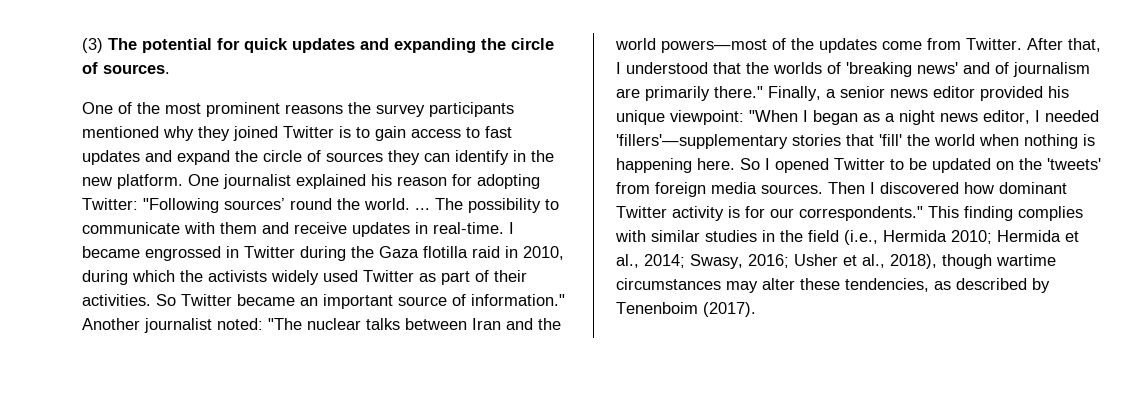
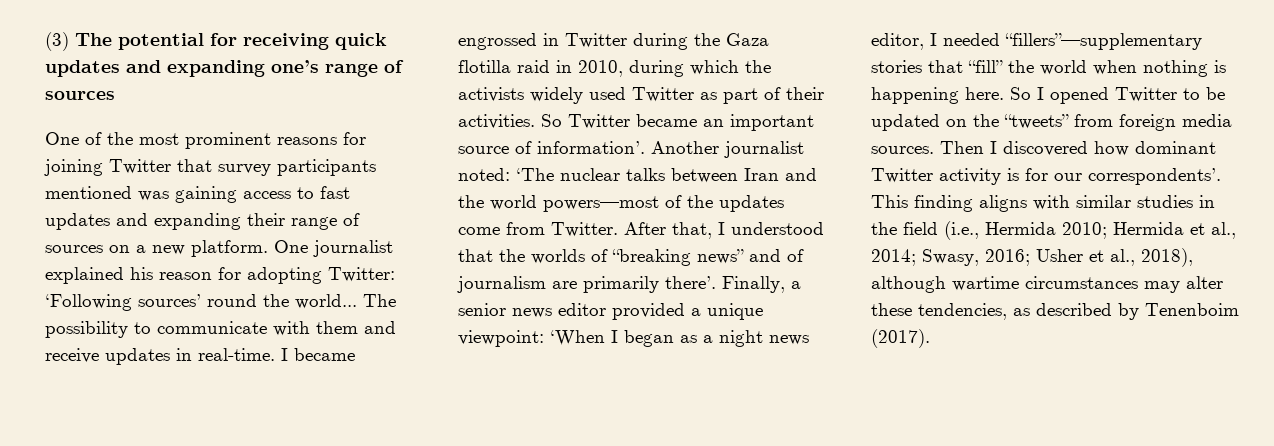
(240, 44) none -> [243,33,329,50] receiving
[481,38,554,50] [82,62,170,74] the circle of sources. -> [271,60,404,77] [45,91,115,100] one’s range of sources
[348,102,514,117] [82,126,406,141] the survey participants mentioned why they joined Twitter is to gain -> [343,132,366,145] [44,159,376,176] [45,186,237,203] for joining Twitter that survey participants mentioned was gaining
[177,150,554,165] expand the circle of sources they can identify in the -> [154,213,360,230] [45,245,146,253] expanding their range of sources on a
[143,198,219,213] "Following -> [45,294,132,311] ‘Following
[364,198,430,210] world. ... -> [295,294,357,309] world...
[471,294,565,306] information." -> [537,141,645,154] information’.
[268,318,302,330] "The -> [516,168,554,181] ‘The
[846,62,958,77] 'breaking news' -> [612,249,744,266] “breaking news”
[714,86,763,98] there." -> [665,276,716,289] there’.
[1048,86,1069,98] his -> [691,308,701,316] a
[749,110,798,122] "When -> [550,330,605,346] ‘When
[616,134,788,149] 'fillers'—supplementary -> [1005,33,1202,50] “fillers”—supplementary
[879,134,902,146] 'fill' -> [968,60,1003,73] “fill”
[1047,158,1101,170] 'tweets' -> [1004,114,1069,129] “tweets”
[799,206,923,221] correspondents." -> [1088,168,1221,185] correspondents’.
[1018,206,1083,221] complies -> [979,195,1027,212] aligns
[942,254,992,269] though -> [871,276,946,293] although

